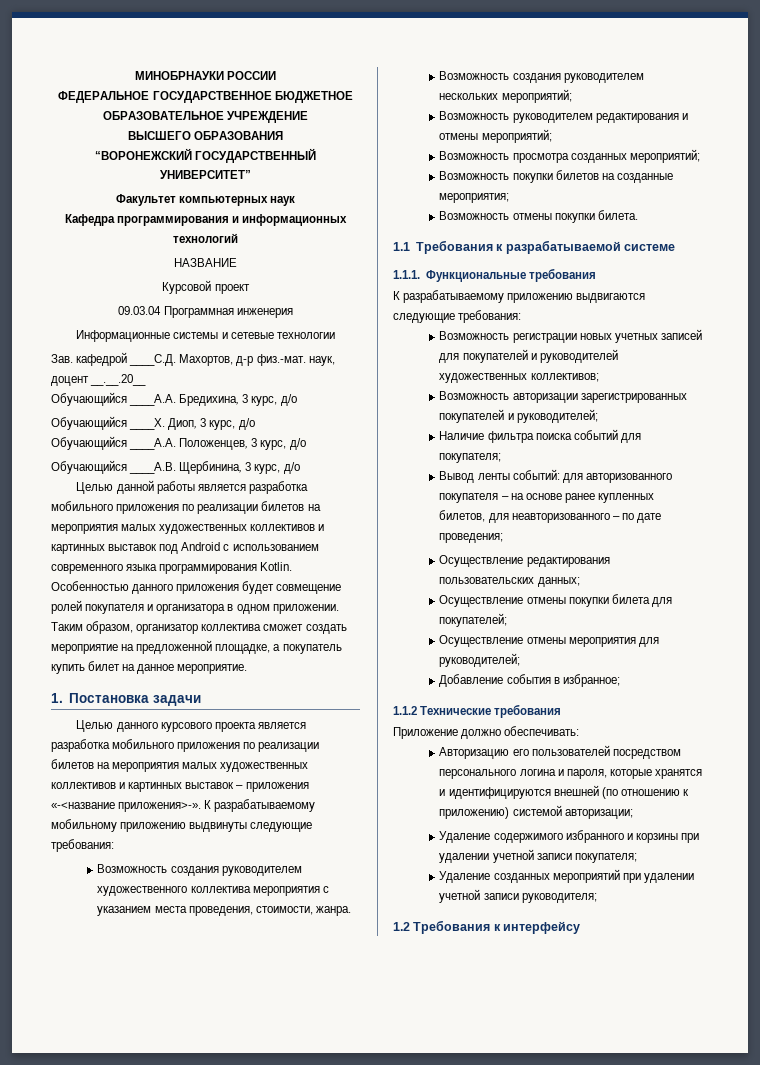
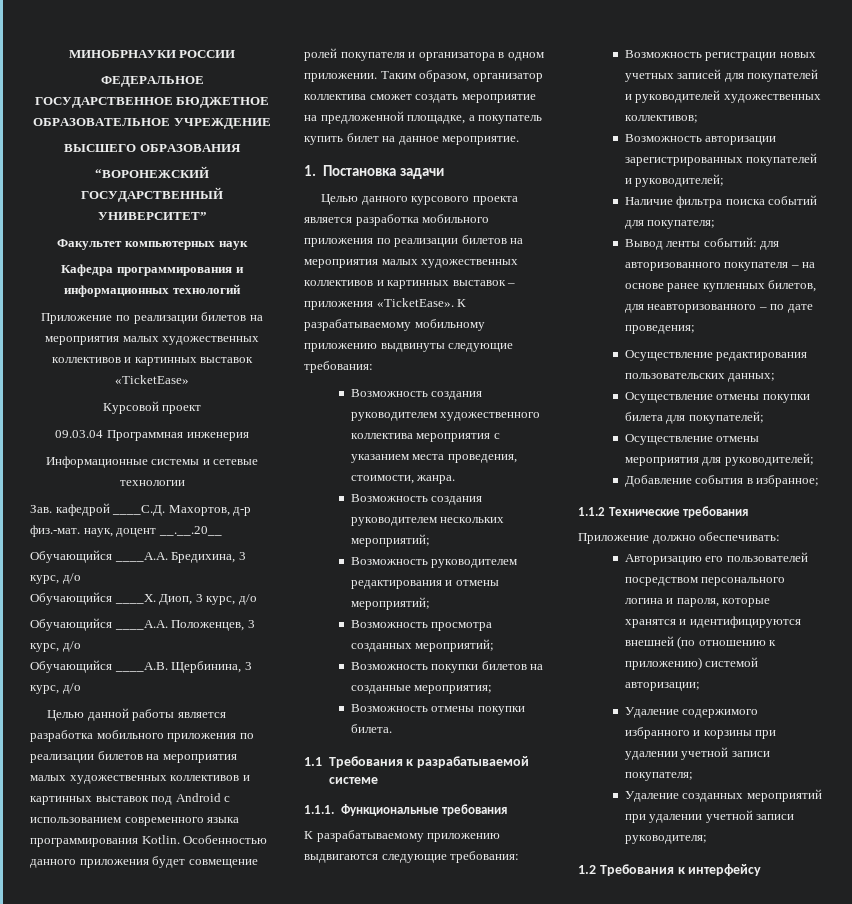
[174,258,237,267] НАЗВАНИЕ -> [41,312,263,324] [44,336,260,345] [51,357,254,366] [115,375,189,384] Приложение по реализации билетов на мероприятия малых художественных коллективов и картинных выставок «TicketEase»
[51,802,202,812] «-<название приложения>-». -> [376,298,454,307] «TicketEase».

